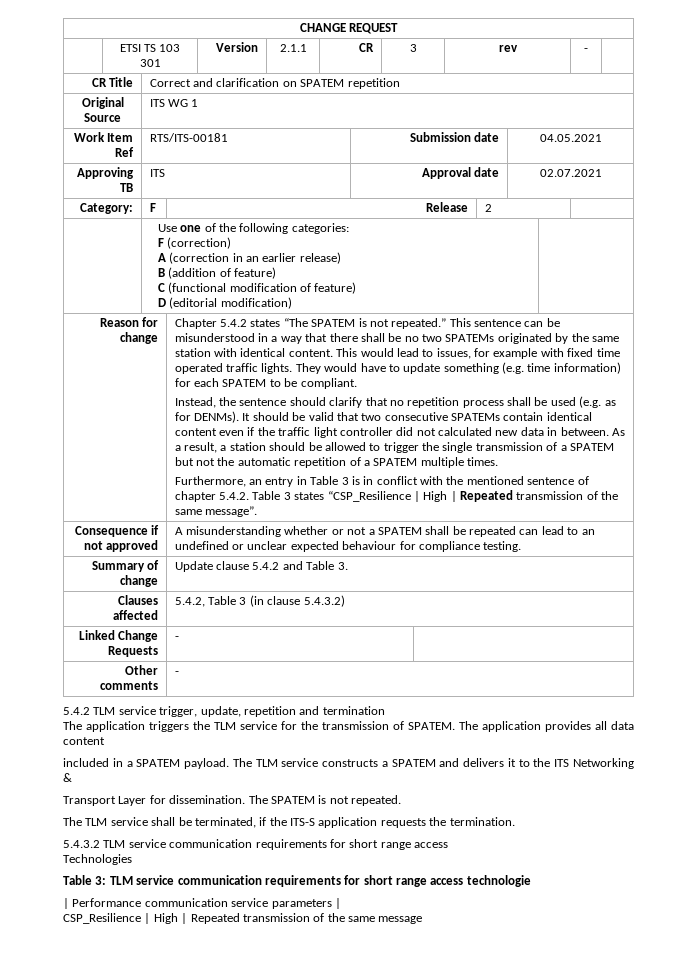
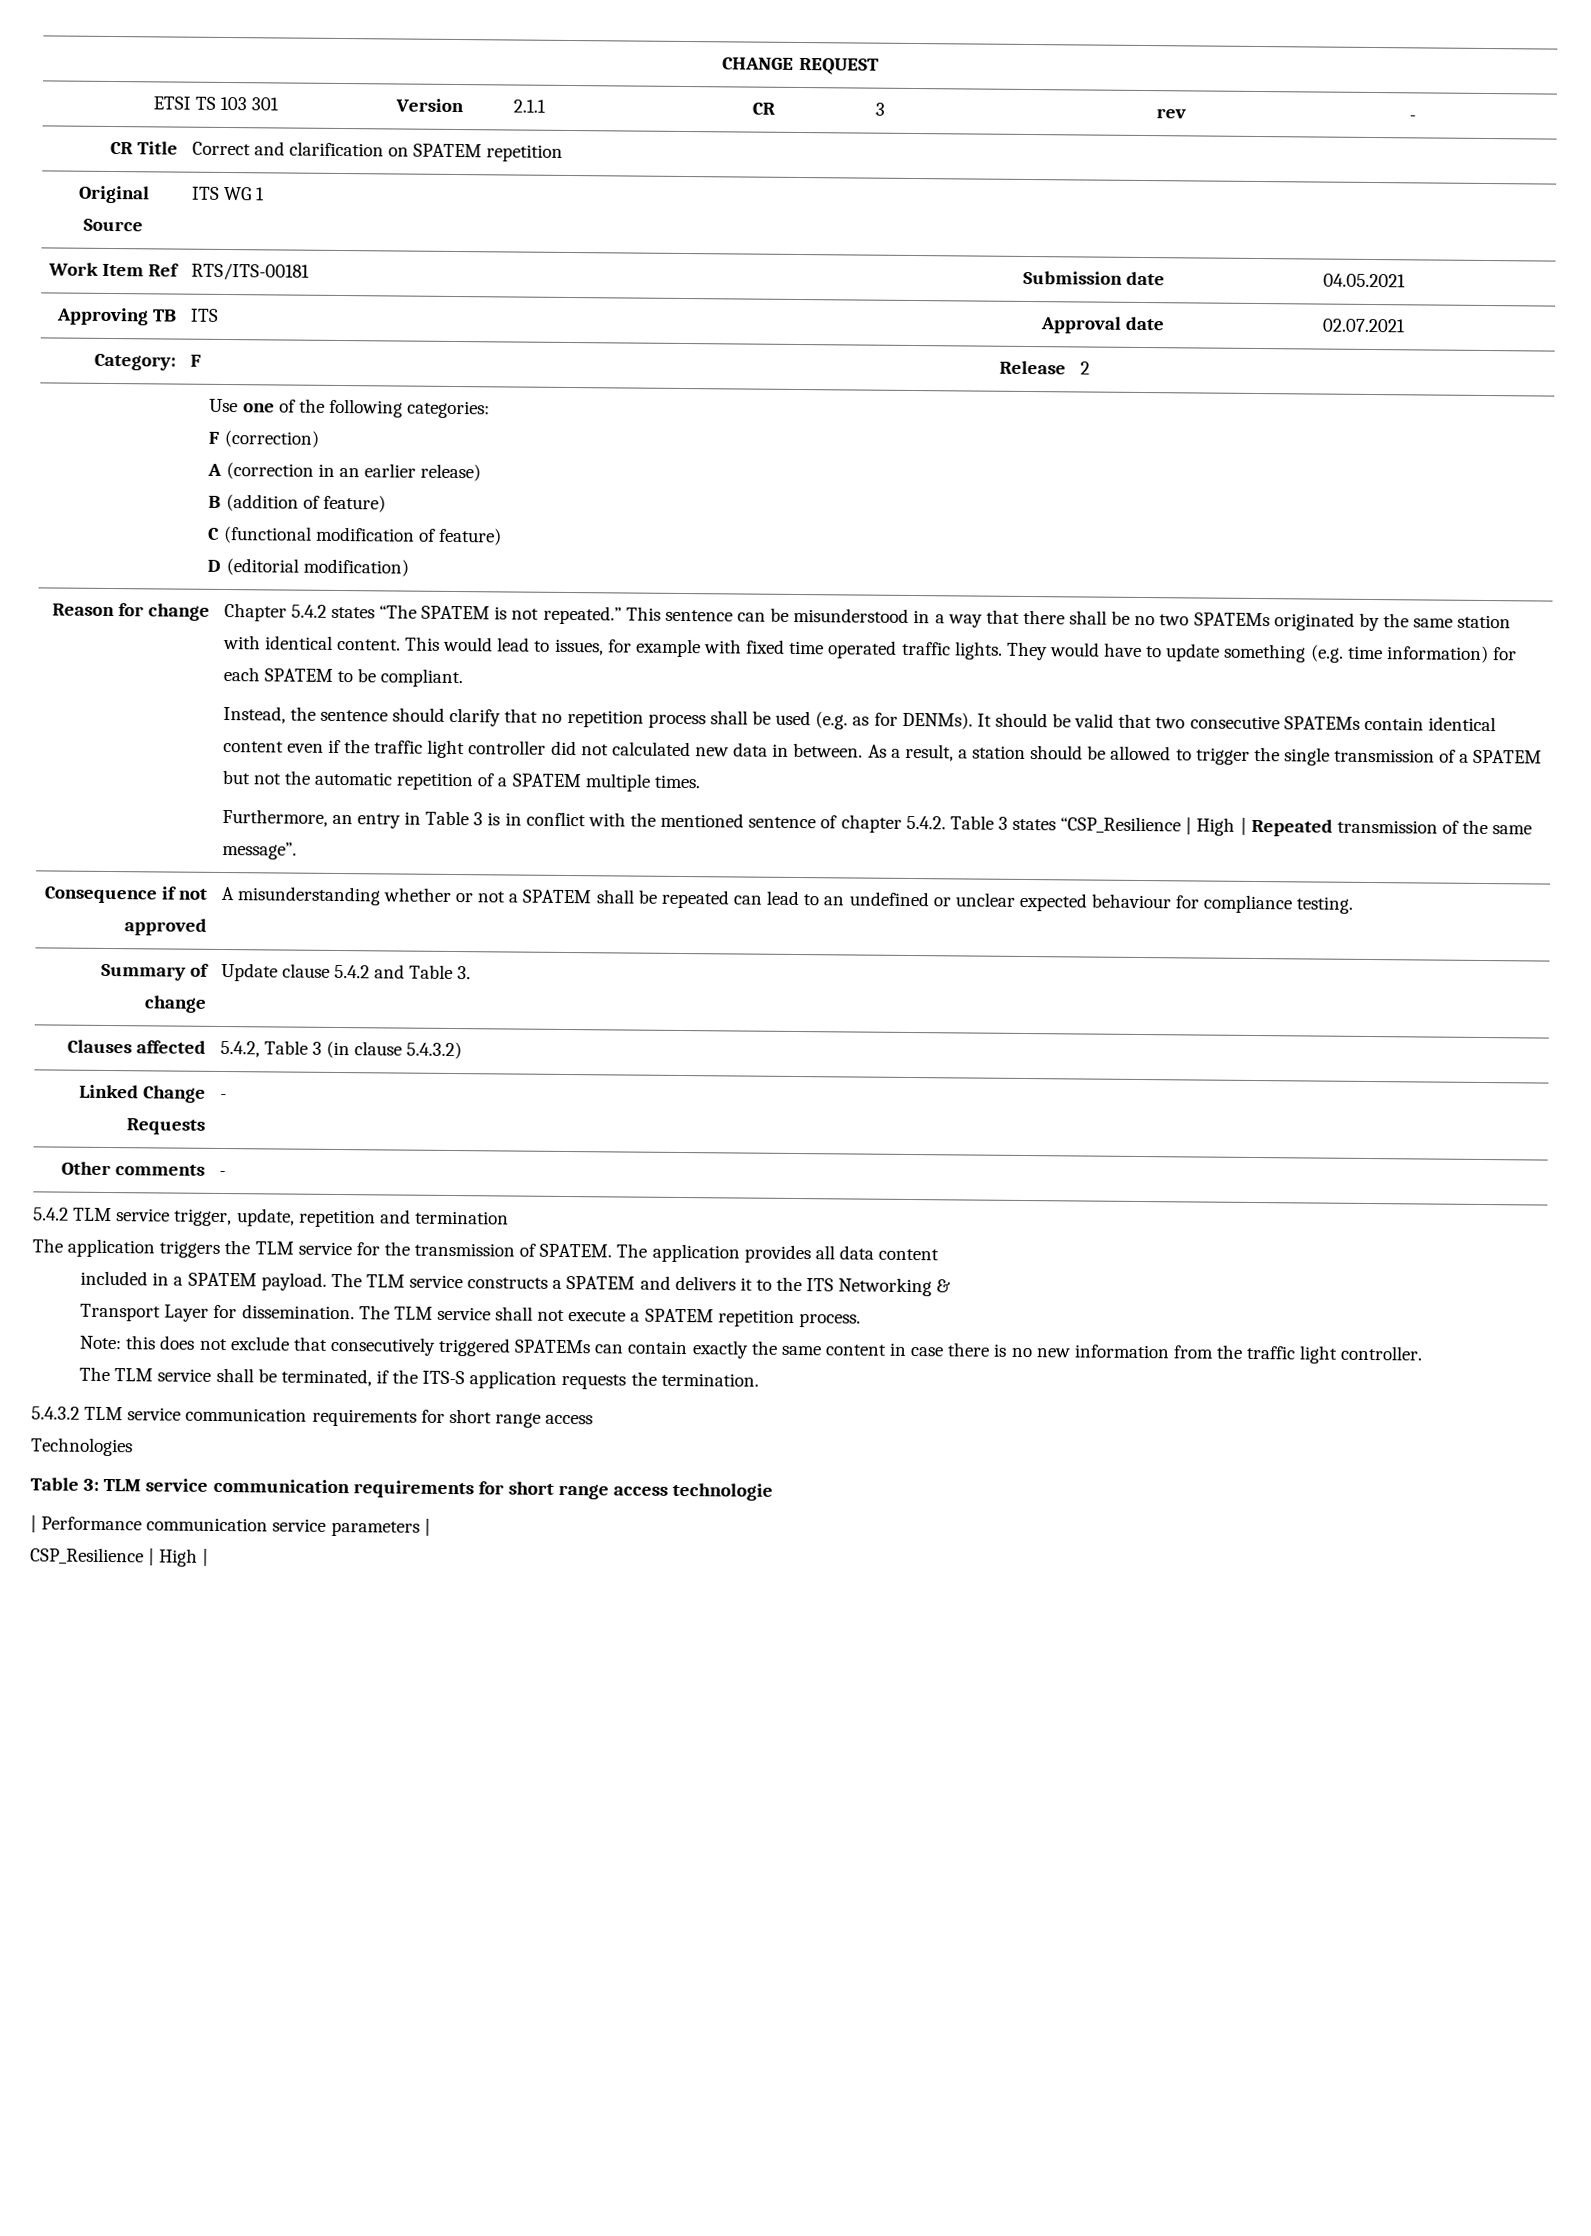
[270,795,401,806] SPATEM is not repeated. -> [393,1306,861,1328] [79,1335,1424,1364] TLM service shall not execute a SPATEM repetition process. // Note: this does not exclude that consecutively triggered SPATEMs can contain exactly the same content in case there is no new information from the traffic light controller.
[190,913,423,924] Repeated transmission of the same message -> (210, 1557) none

